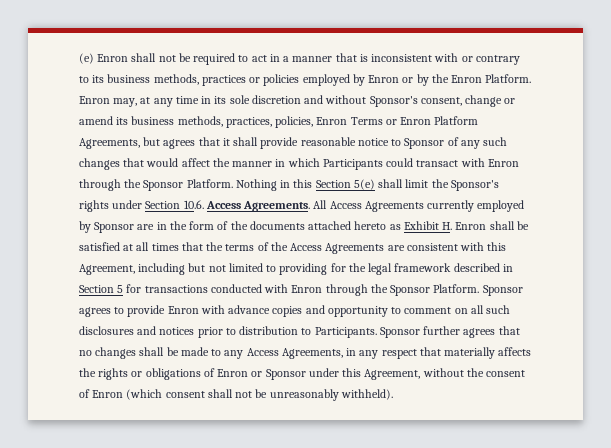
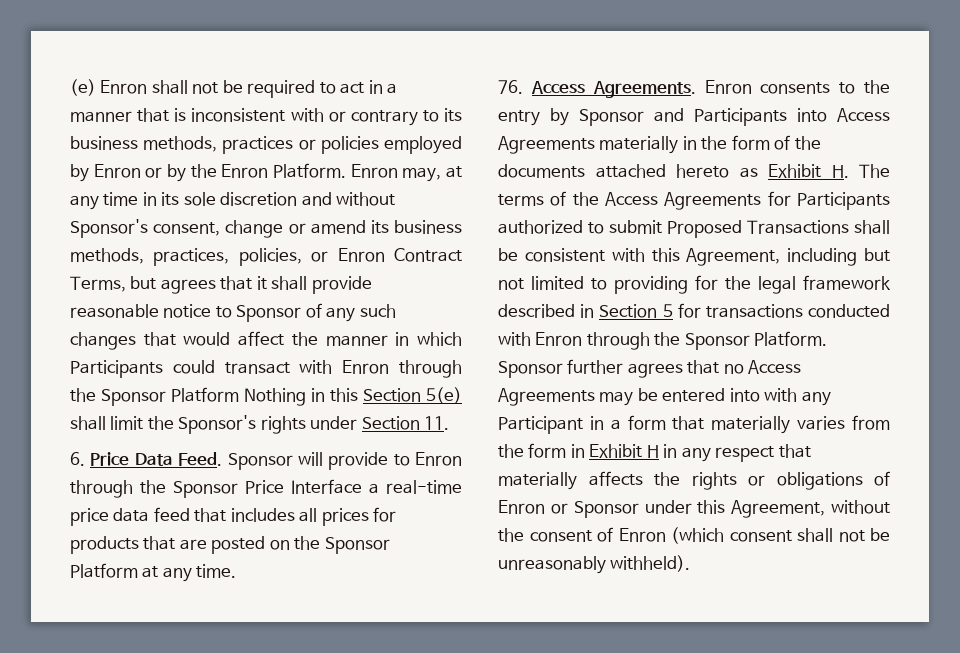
[316,116,479,125] [79,138,140,149] Enron Terms or Enron Platform Agreements, -> [311,248,462,262] [70,276,126,292] or Enron Contract Terms,
[186,179,233,188] Platform. -> [171,387,239,402] Platform
[183,200,525,212] [79,221,155,233] 10.6. Access Agreements. All Access Agreements currently employed by Sponsor are -> [424,416,450,430] [70,452,462,470] [70,479,462,498] [70,507,397,526] [70,536,390,554] [70,563,237,582] [498,80,890,98] [498,108,890,126] [498,136,679,154] 11. // 6. Price Data Feed. Sponsor will provide to Enron through the Sponsor Price Interface a real-time price data feed that includes all prices for products that are posted on the Sponsor Platform at any time. // 76. Access Agreements. Enron consents to the entry by Sponsor and Participants into Access Agreements materially
[455,221,529,230] [79,242,224,251] Enron shall be satisfied at all times that the -> [859,164,890,178] The
[387,245,405,251] are -> [767,191,891,210] [498,220,890,238] [498,248,518,261] for Participants authorized to submit Proposed Transactions shall be
[79,305,511,317] [79,326,520,338] [79,347,343,359] agrees to provide Enron with advance copies and opportunity to comment on all such disclosures and notices prior to distribution to Participants. Sponsor further agrees that no changes shall be made to any Access Agreements, -> [567,359,802,378] [498,388,831,406] [498,415,890,434] [498,443,659,458] further agrees that no Access Agreements may be entered into with any Participant in a form that materially varies from the form in Exhibit H

